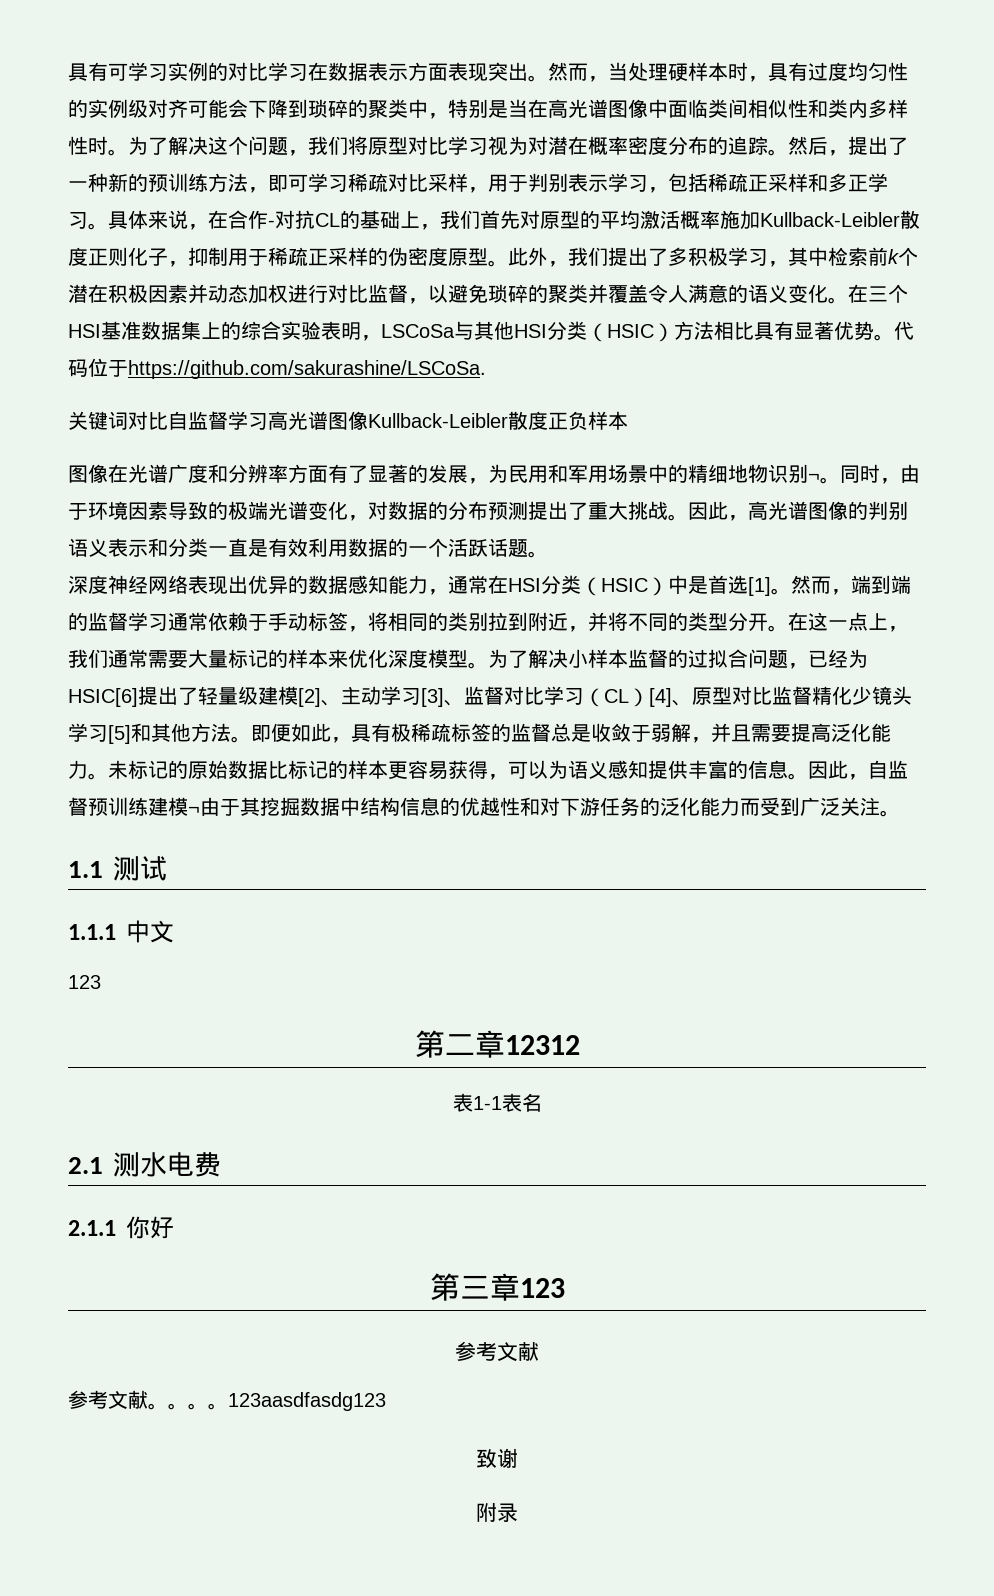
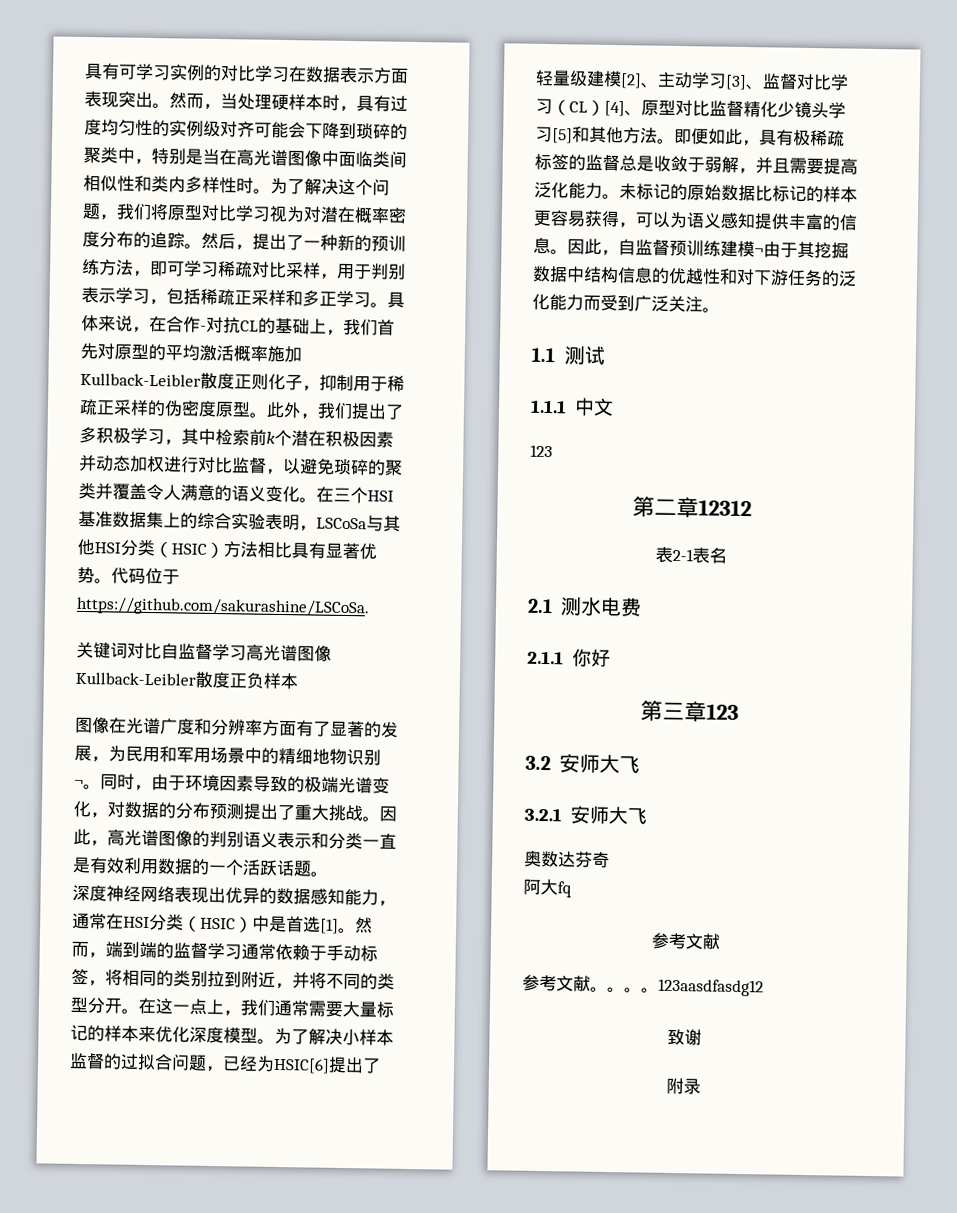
[472,1096,502,1110] 1-1 -> [672,548,694,562] 2-1
(565, 1288) none -> [525,753,640,774] [524,805,647,825] [524,850,610,869] [523,878,572,898] // 3.2安师大飞 // 3.2.1安师大飞 // 奥数达芬奇 // 阿大fq
[228,1392,386,1411] 123aasdfasdg123 -> [658,978,764,997] 123aasdfasdg12

